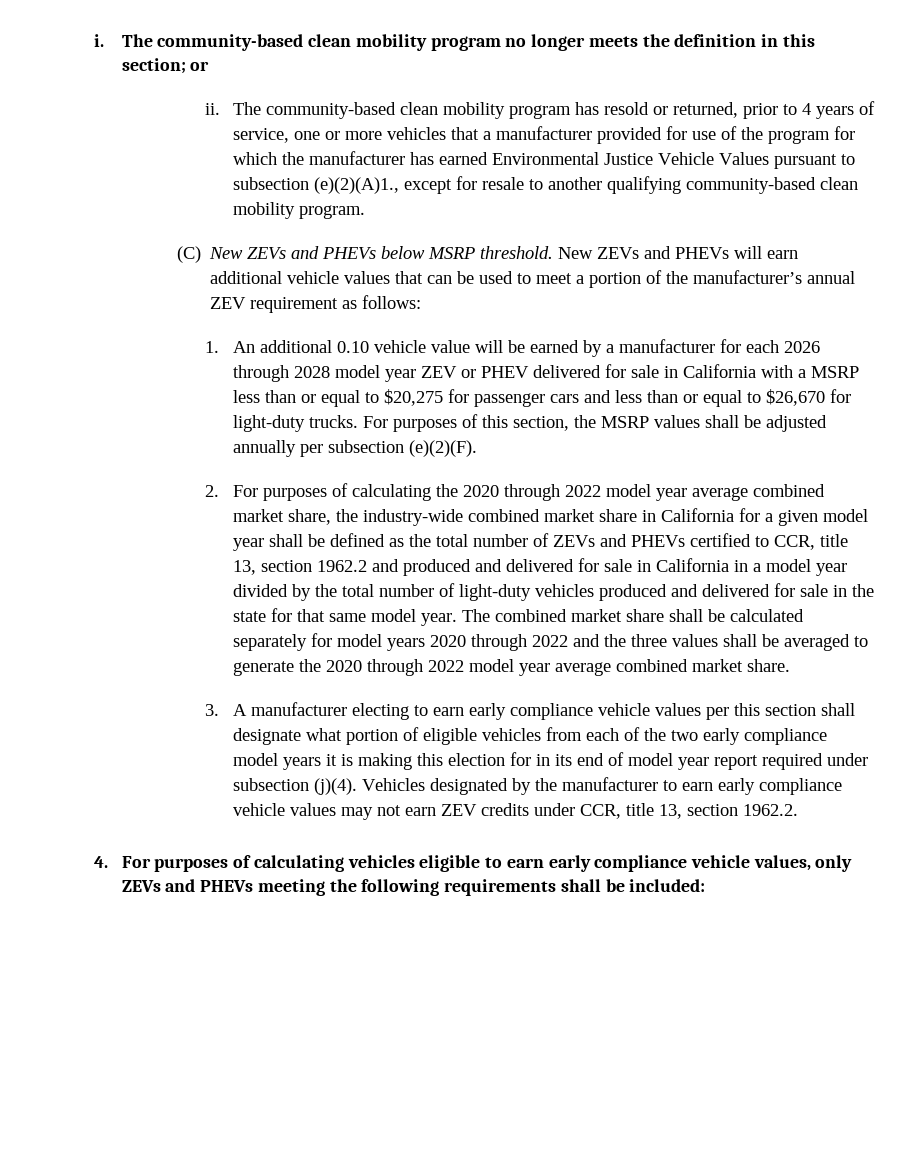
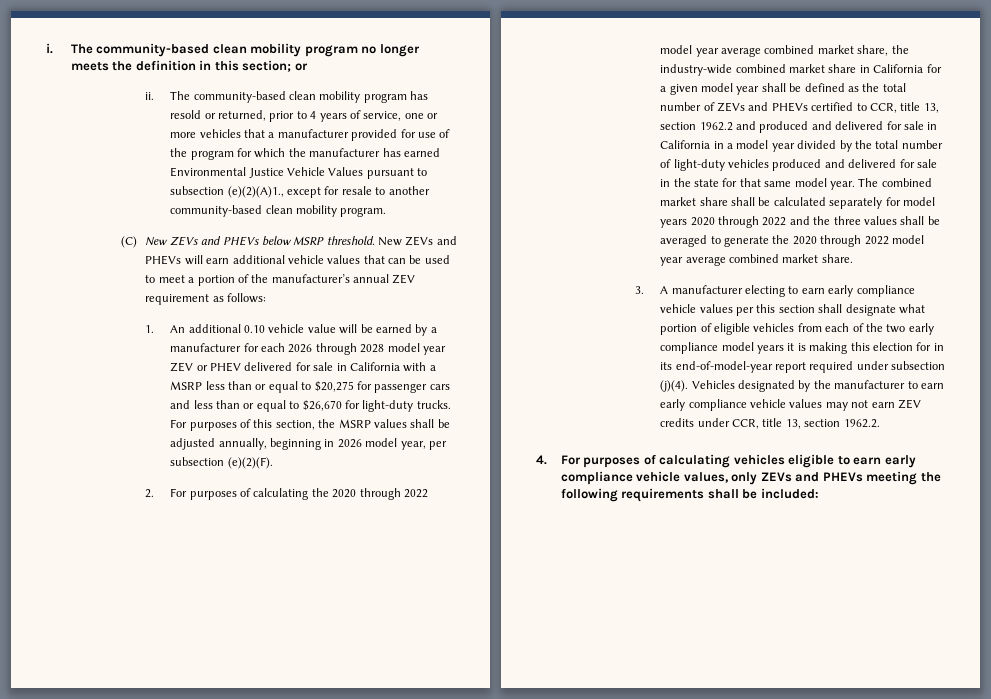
[606,176,681,194] qualifying -> (430, 190) none
[232,440,296,457] annually -> [218,438,426,450] annually, beginning in 2026 model year,
[576,752,709,770] end of model year -> [675,361,773,373] end-of-model-year

